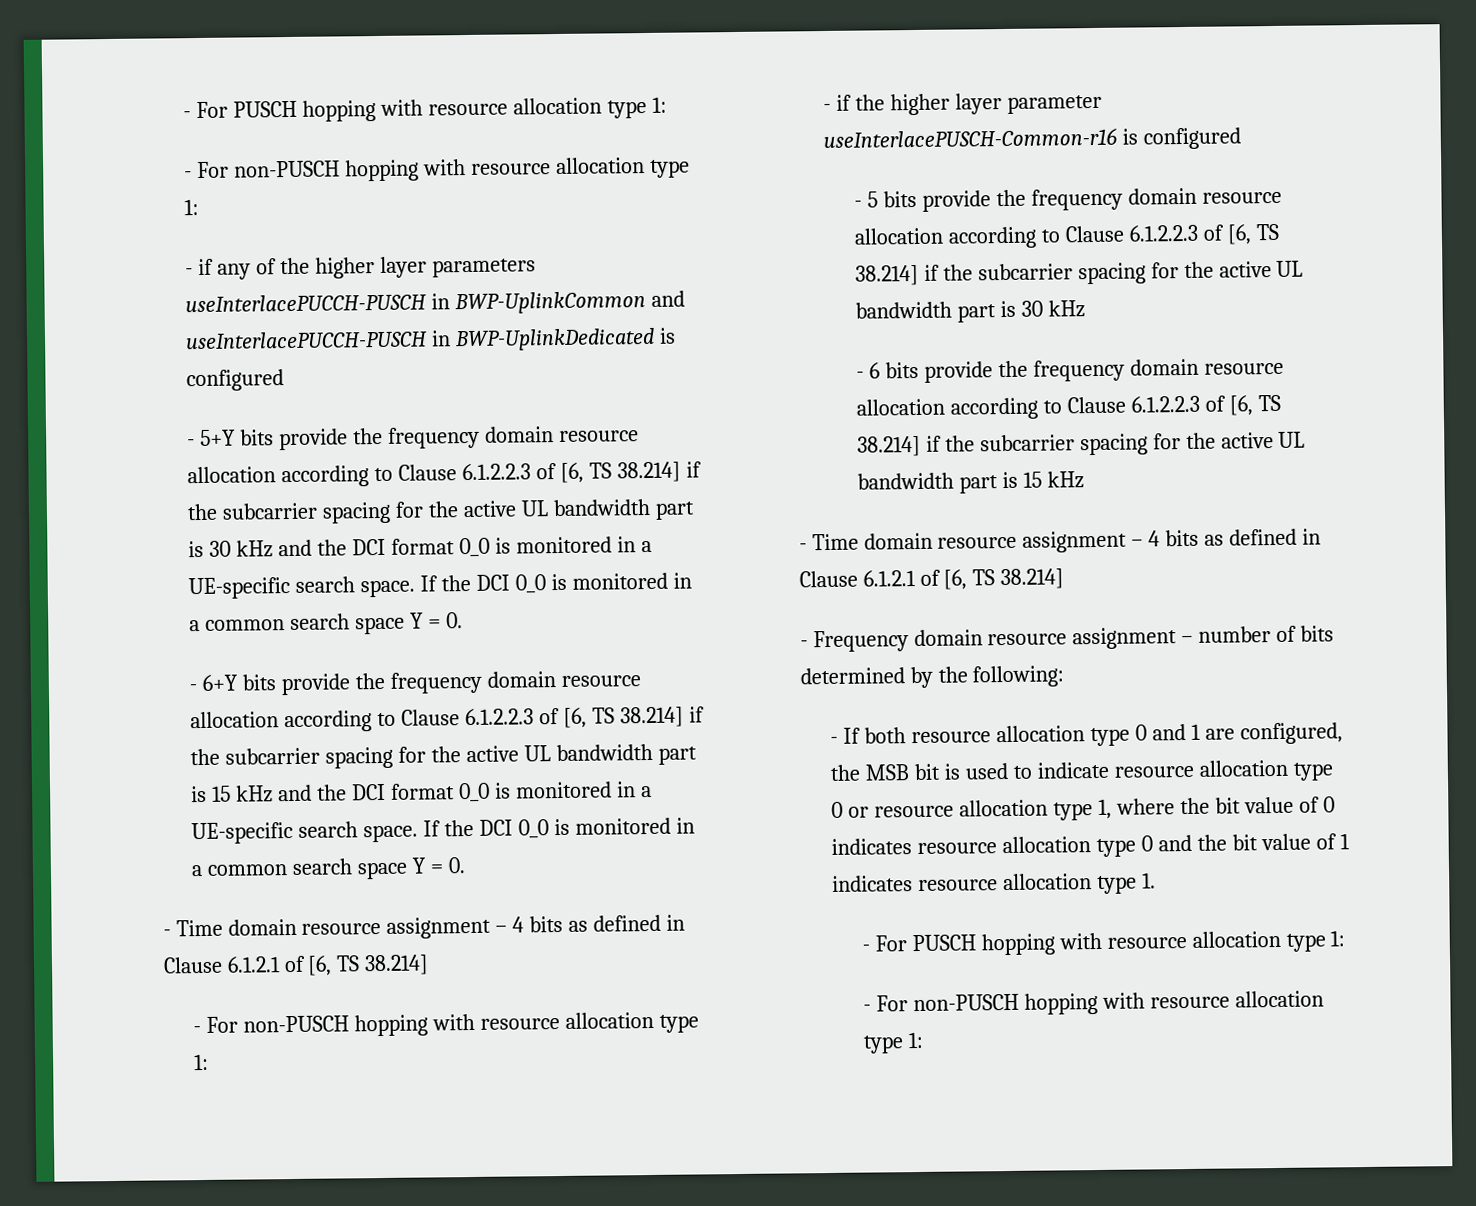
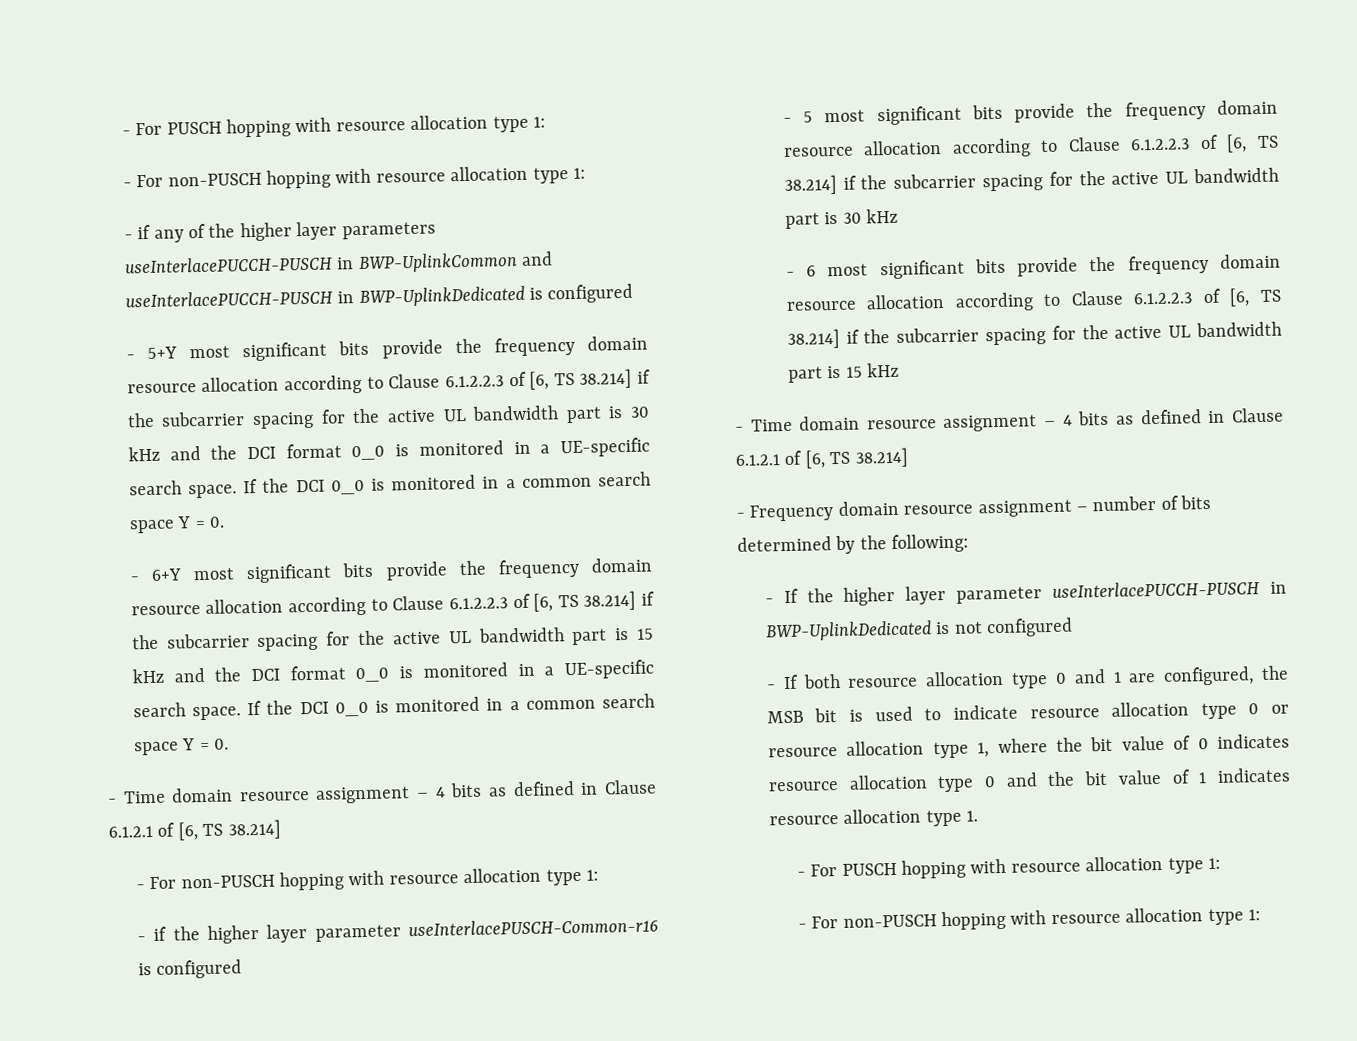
(237, 437) none -> [189,341,328,362] most significant
(239, 682) none -> [193,563,333,584] most significant
(878, 199) none -> [824,105,962,126] most significant
(880, 370) none -> [827,259,965,280] most significant
(1065, 676) none -> [764,580,1287,606] [764,617,1074,642] // - If the higher layer parameter useInterlacePUCCH-PUSCH in BWP-UplinkDedicated is not configured

